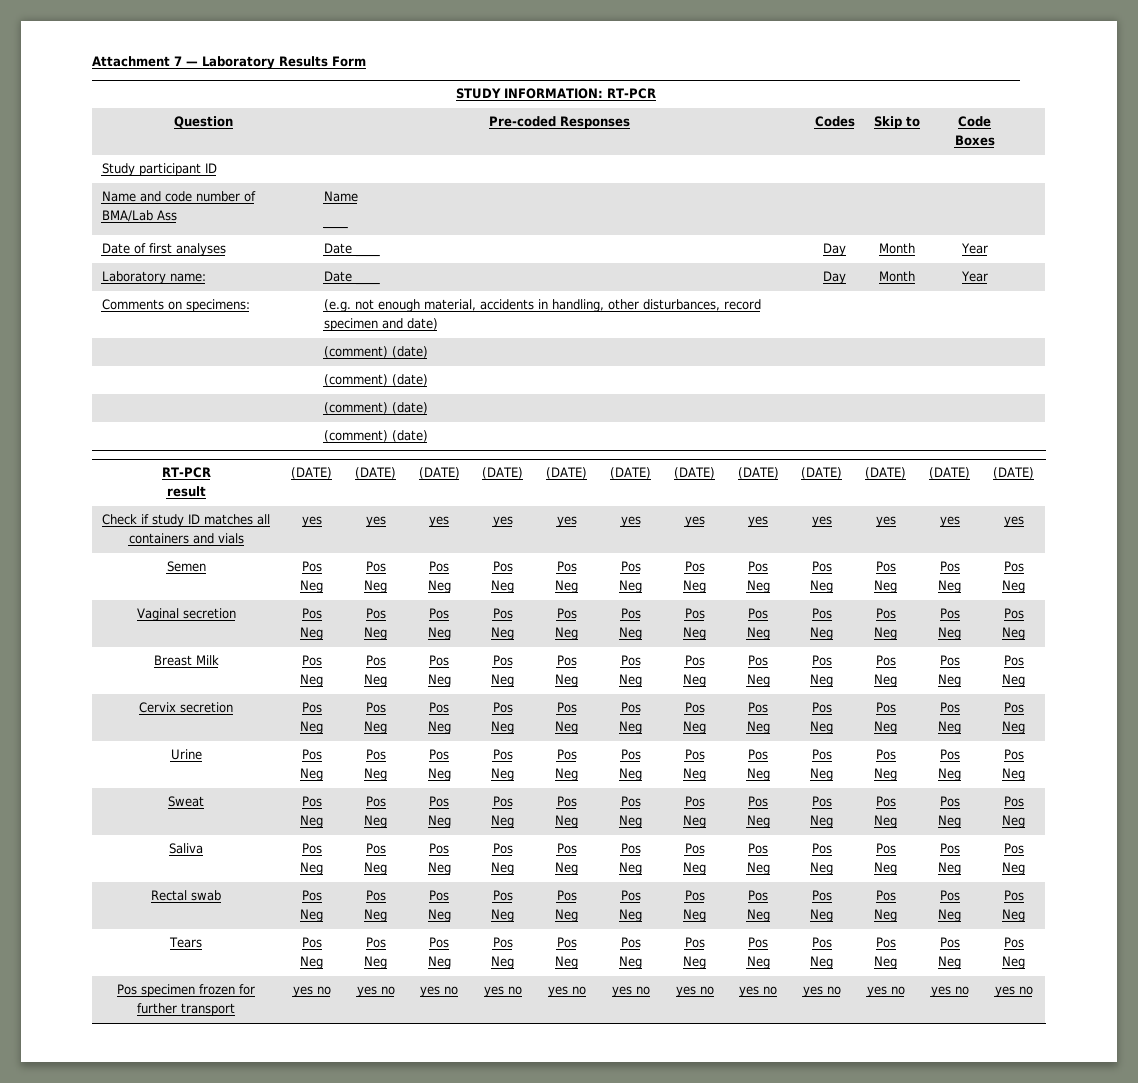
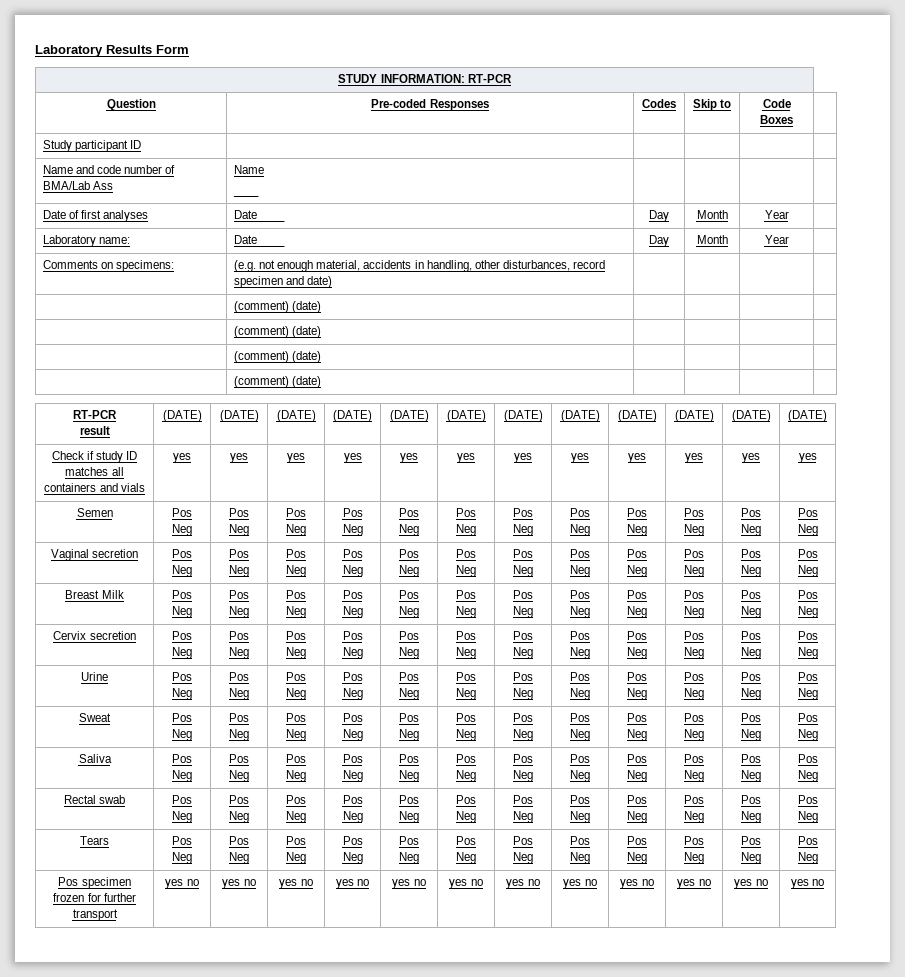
[92,56,198,67] Attachment 7 — -> (35, 51) none

